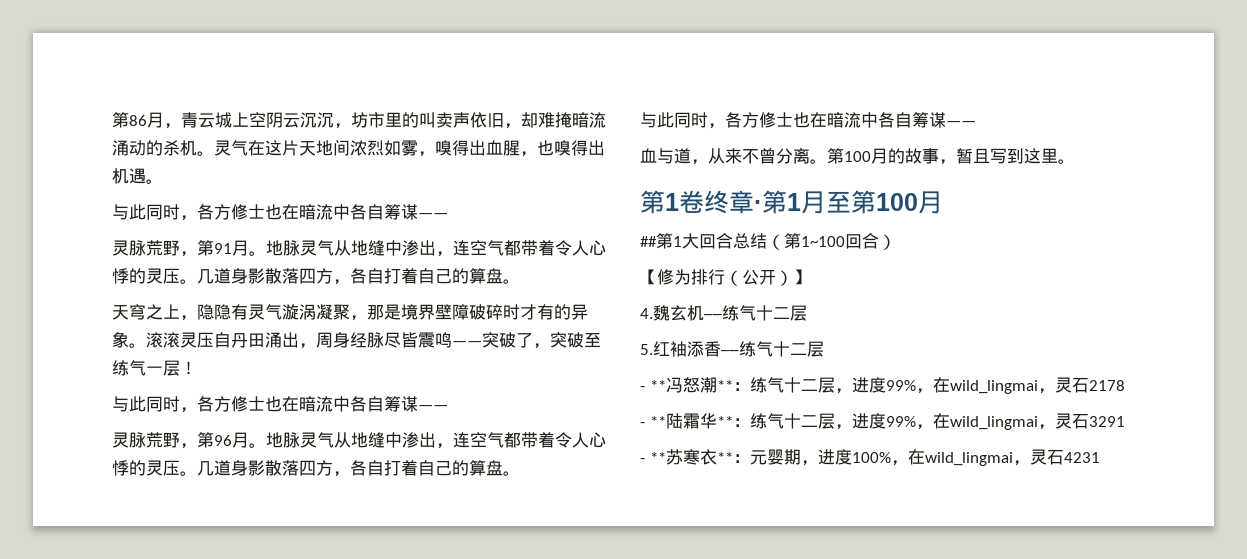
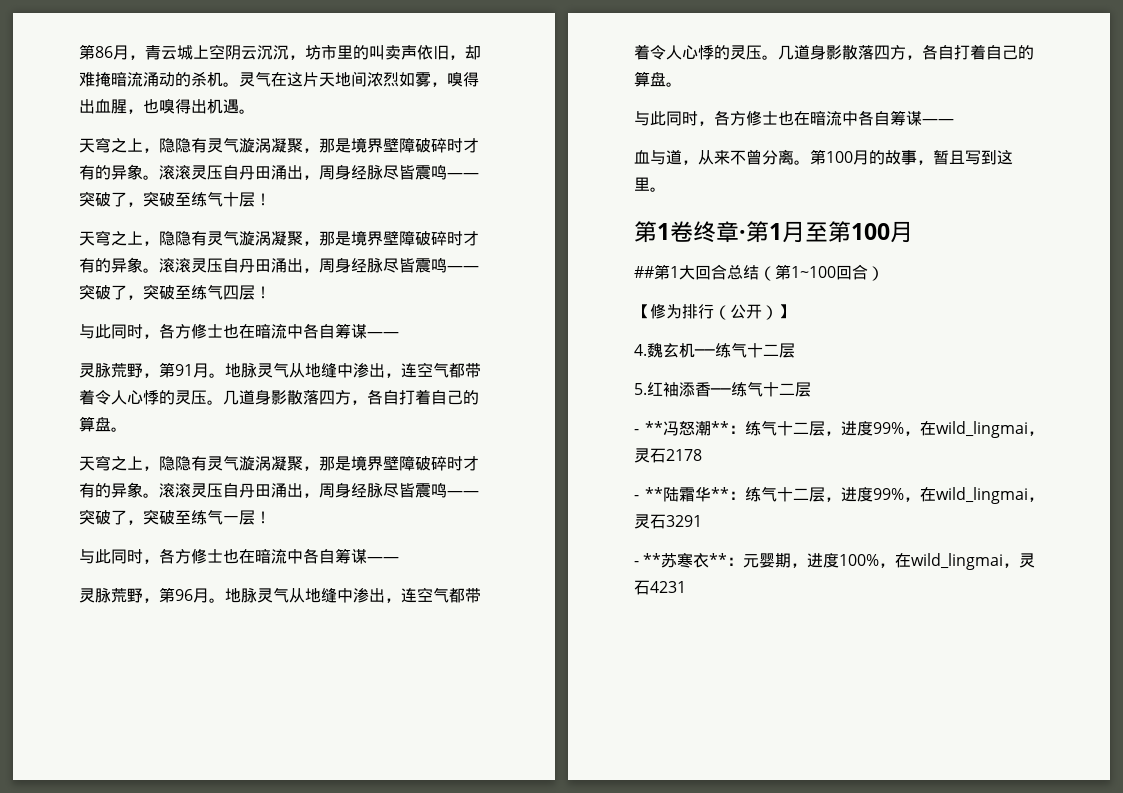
(163, 181) none -> [79,137,479,153] [79,164,479,180] [79,191,271,207] [79,230,479,246] [79,257,479,273] [79,284,271,300] // 天穹之上，隐隐有灵气漩涡凝聚，那是境界壁障破碎时才有的异象。滚滚灵压自丹田涌出，周身经脉尽皆震鸣——突破了，突破至练气十层！ // 天穹之上，隐隐有灵气漩涡凝聚，那是境界壁障破碎时才有的异象。滚滚灵压自丹田涌出，周身经脉尽皆震鸣——突破了，突破至练气四层！

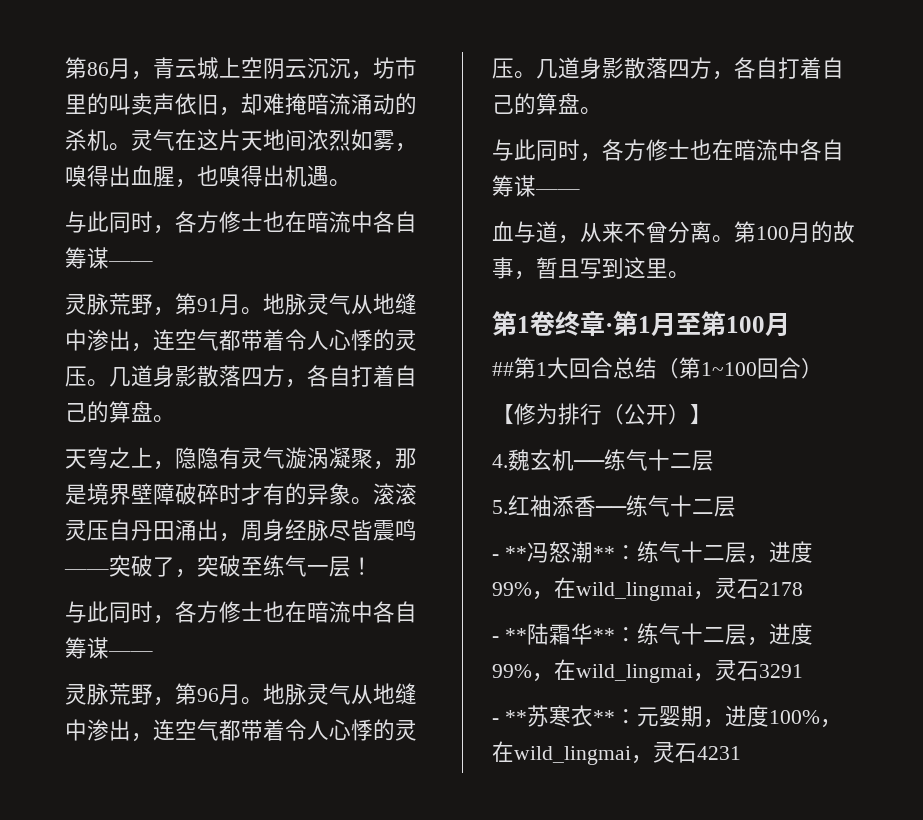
[79,137,479,153] [79,164,479,180] [79,191,271,207] [79,230,479,246] [79,257,479,273] [79,284,271,300] // 天穹之上，隐隐有灵气漩涡凝聚，那是境界壁障破碎时才有的异象。滚滚灵压自丹田涌出，周身经脉尽皆震鸣——突破了，突破至练气十层！ // 天穹之上，隐隐有灵气漩涡凝聚，那是境界壁障破碎时才有的异象。滚滚灵压自丹田涌出，周身经脉尽皆震鸣——突破了，突破至练气四层！ -> (351, 183) none

